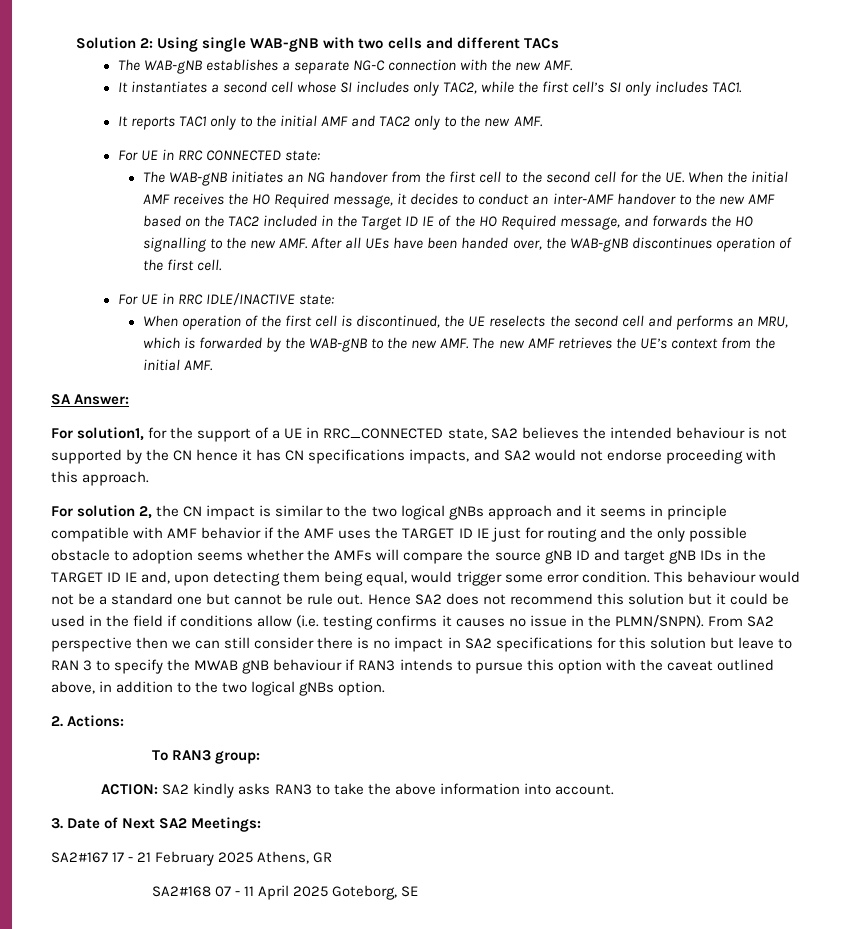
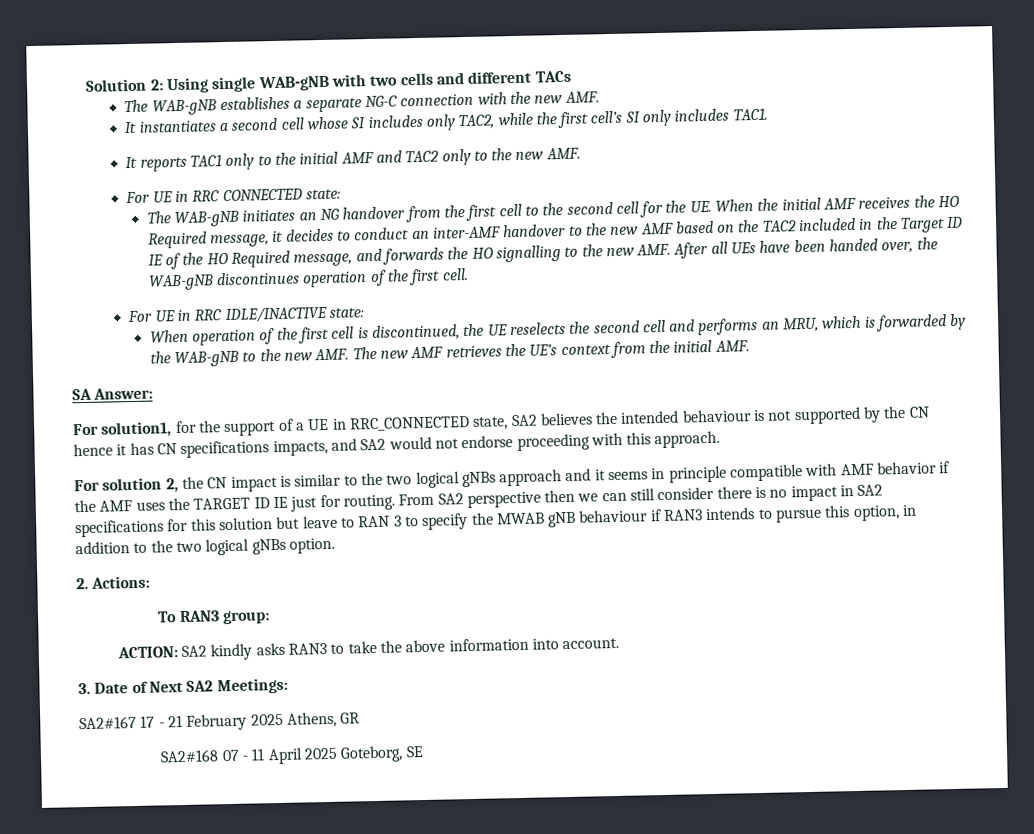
[546,527,747,542] [51,549,766,564] [51,571,800,586] [51,593,789,605] [51,615,704,630] routing and the only possible obstacle to adoption seems whether the AMFs will compare the source gNB ID and target gNB IDs in the TARGET ID IE and, upon detecting them being equal, would trigger some error condition. This behaviour would not be a standard one but cannot be rule out. Hence SA2 does not recommend this solution but it could be used in the field if conditions allow (i.e. testing confirms it causes no issue in the PLMN/SNPN). -> [342,494,395,511] routing.
[557,659,774,674] [51,681,95,694] option with the caveat outlined above, -> [852,505,900,522] option,

